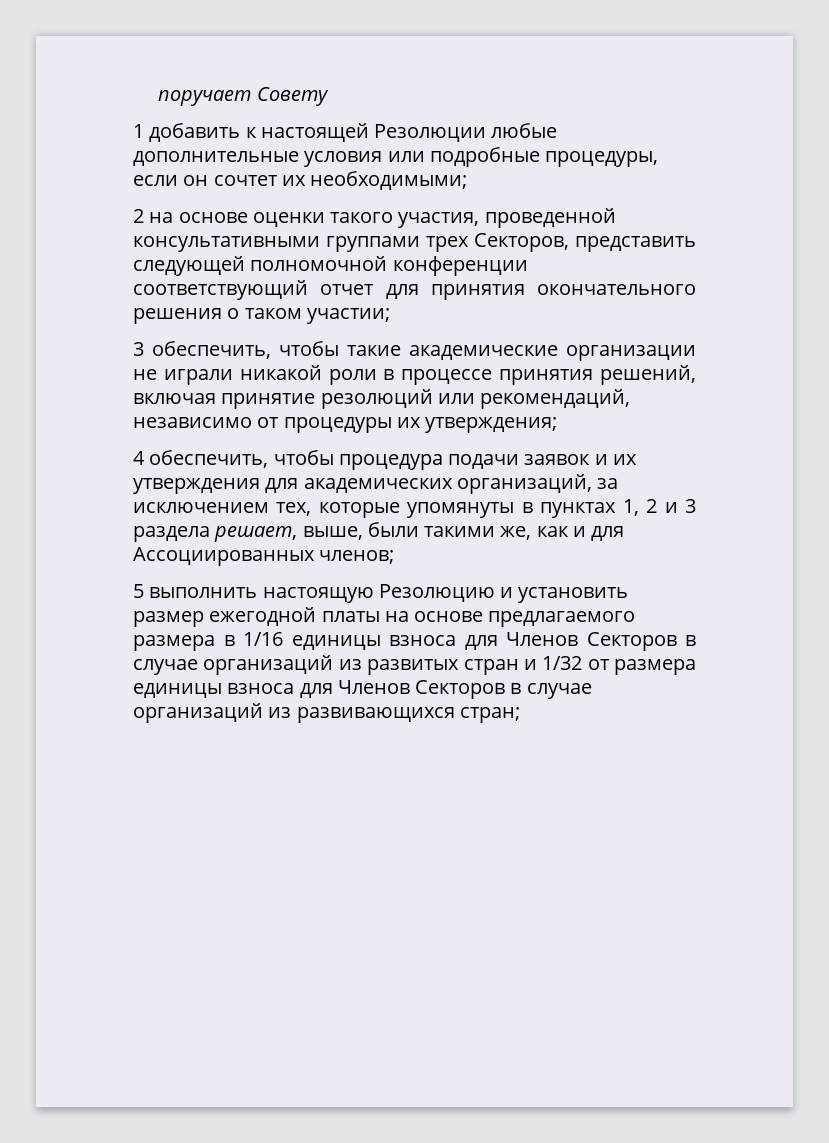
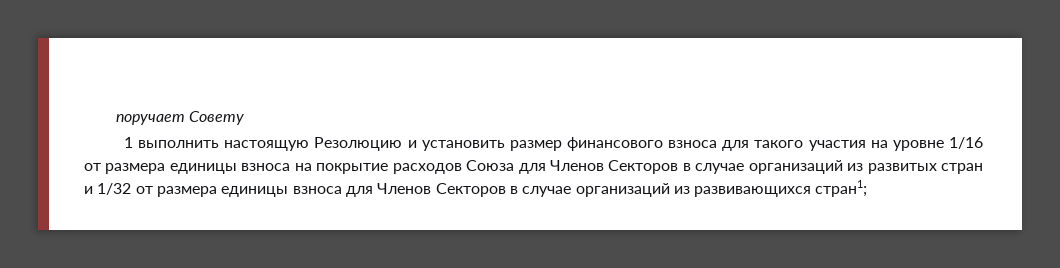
[149,123,558,142] [133,147,659,167] [133,171,468,190] [133,208,616,228] [133,233,696,252] [133,256,528,276] [133,280,696,300] [133,308,390,324] [133,341,696,361] [133,365,696,385] [133,389,631,409] [133,417,558,433] [133,450,637,470] [133,474,619,494] [133,499,697,518] [133,522,625,542] [133,547,395,566] [133,584,144,598] добавить к настоящей Резолюции любые дополнительные условия или подробные процедуры, если он сочтет их необходимыми; // 2 на основе оценки такого участия, проведенной консультативными группами трех Секторов, представить следующей полномочной конференции соответствующий отчет для принятия окончательного решения о таком участии; // 3 обеспечить, чтобы такие академические организации не играли никакой роли в процессе принятия решений, включая принятие резолюций или рекомендаций, независимо от процедуры их утверждения; // 4 обеспечить, чтобы процедура подачи заявок и их утверждения для академических организаций, за исключением тех, которые упомянуты в пунктах 1, 2 и 3 раздела решает, выше, были такими же, как и для Ассоциированных членов; // 5 -> (133, 142) none
[209,607,636,627] [133,632,456,651] ежегодной платы на основе предлагаемого размера в 1/16 единицы взноса -> [566,137,983,151] [84,160,515,174] финансового взноса для такого участия на уровне 1/16 от размера единицы взноса на покрытие расходов Союза
[459,707,520,723] стран; -> [815,180,868,197] стран1;

